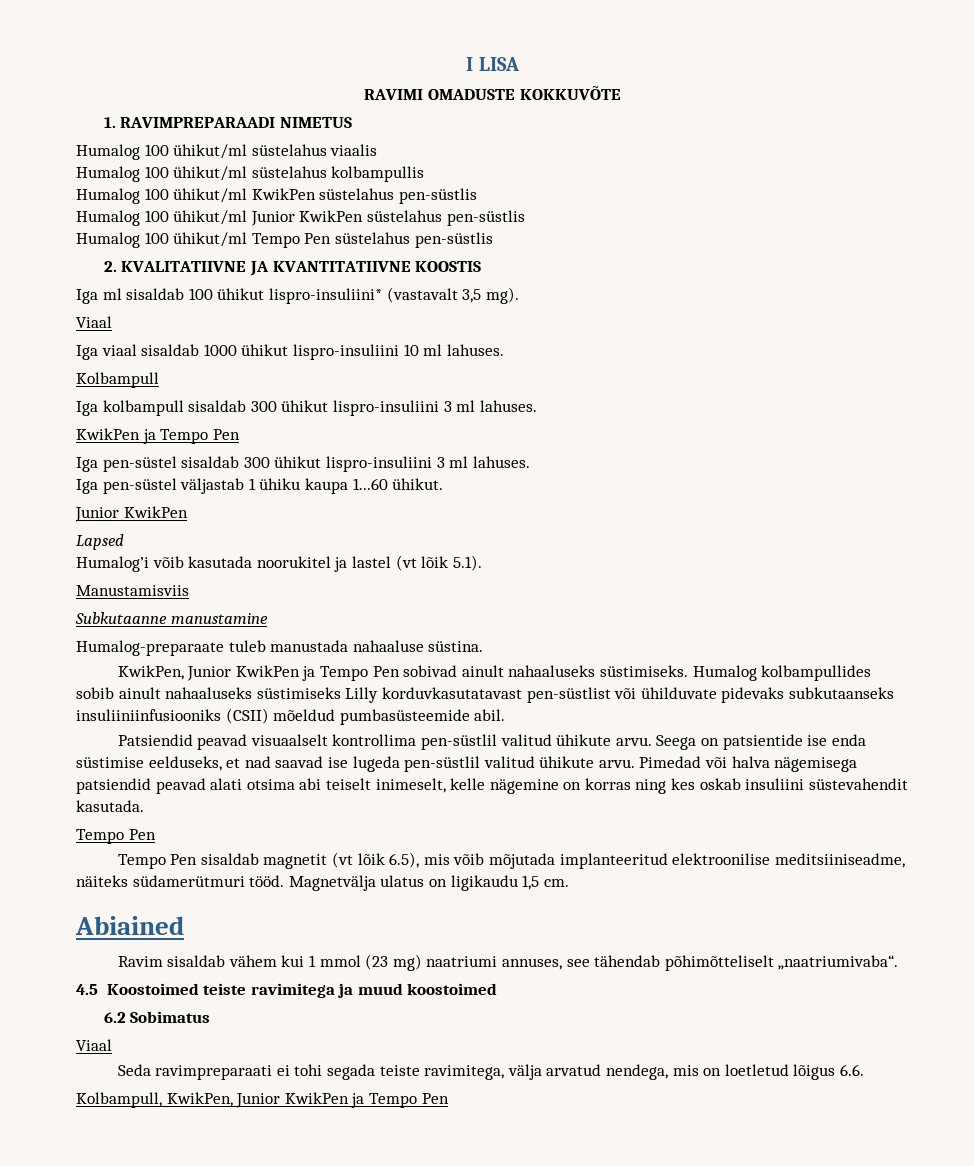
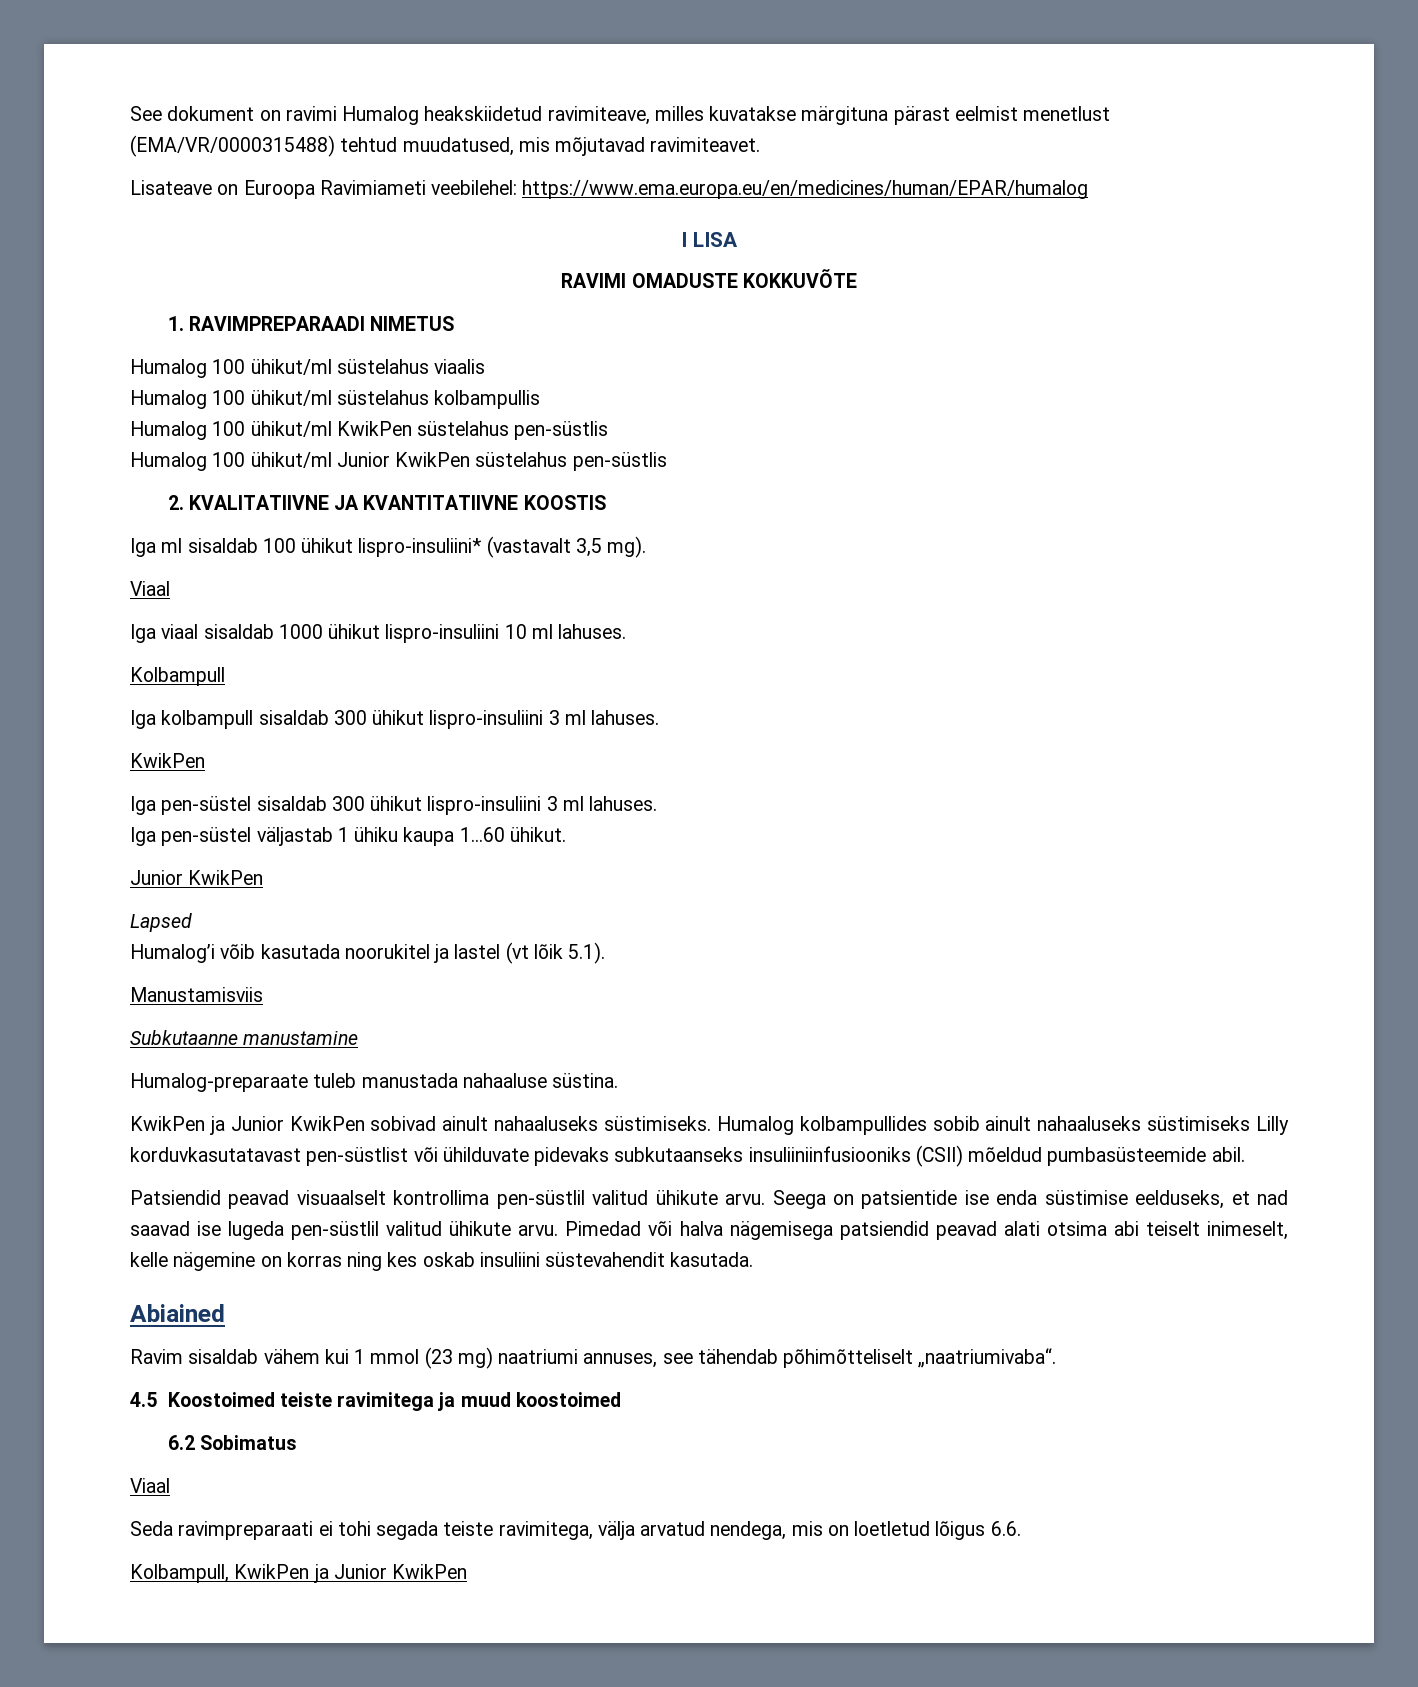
(466, 64) none -> [130,106,1111,125] [130,135,761,157] [130,180,1089,199] See dokument on ravimi Humalog heakskiidetud ravimiteave, milles kuvatakse märgituna pärast eelmist menetlust (EMA/VR/0000315488) tehtud muudatused, mis mõjutavad ravimiteavet. // Lisateave on Euroopa Ravimiameti veebilehel: https://www.ema.europa.eu/en/medicines/human/EPAR/humalog //
[76,232,493,248] // Humalog 100 ühikut/ml Tempo Pen süstelahus pen-süstlis -> (667, 461) none
[142,429,240,444] ja Tempo Pen -> (205, 760) none
[117,665,400,681] KwikPen, Junior KwikPen ja Tempo Pen -> [130,1116,365,1135] KwikPen ja Junior KwikPen
[76,829,156,844] [117,852,905,869] [76,875,569,891] // Tempo Pen // Tempo Pen sisaldab magnetit (vt lõik 6.5), mis võib mõjutada implanteeritud elektroonilise meditsiiniseadme, näiteks südamerütmuri tööd. Magnetvälja ulatus on ligikaudu 1,5 cm. -> (754, 1259) none
[166,1092,449,1108] KwikPen, Junior KwikPen ja Tempo Pen -> [234,1564,468,1583] KwikPen ja Junior KwikPen

